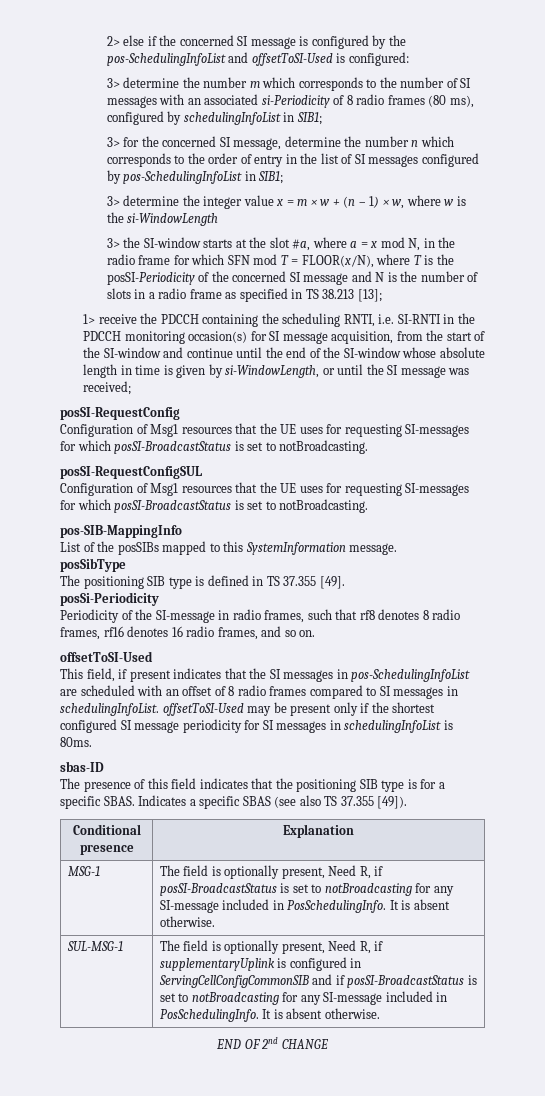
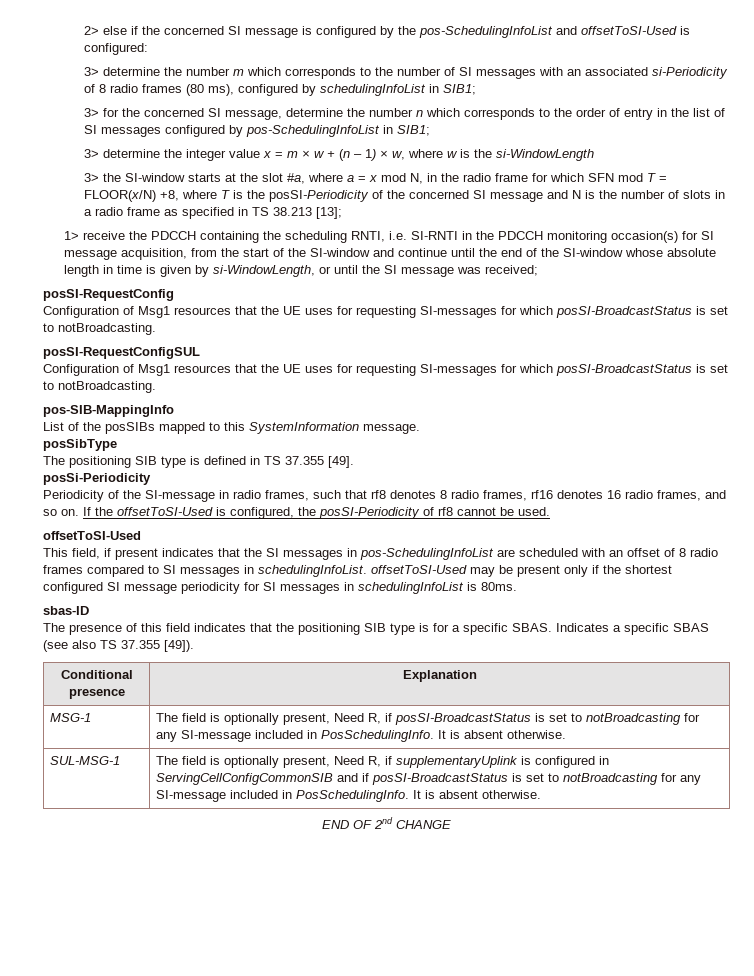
[301,255,374,268] FLOOR(x/N), -> [84,190,180,202] FLOOR(x/N) +8,
(316, 633) none -> [83,507,550,519] If the offsetToSI-Used is configured, the posSI-Periodicity of rf8 cannot be used.

